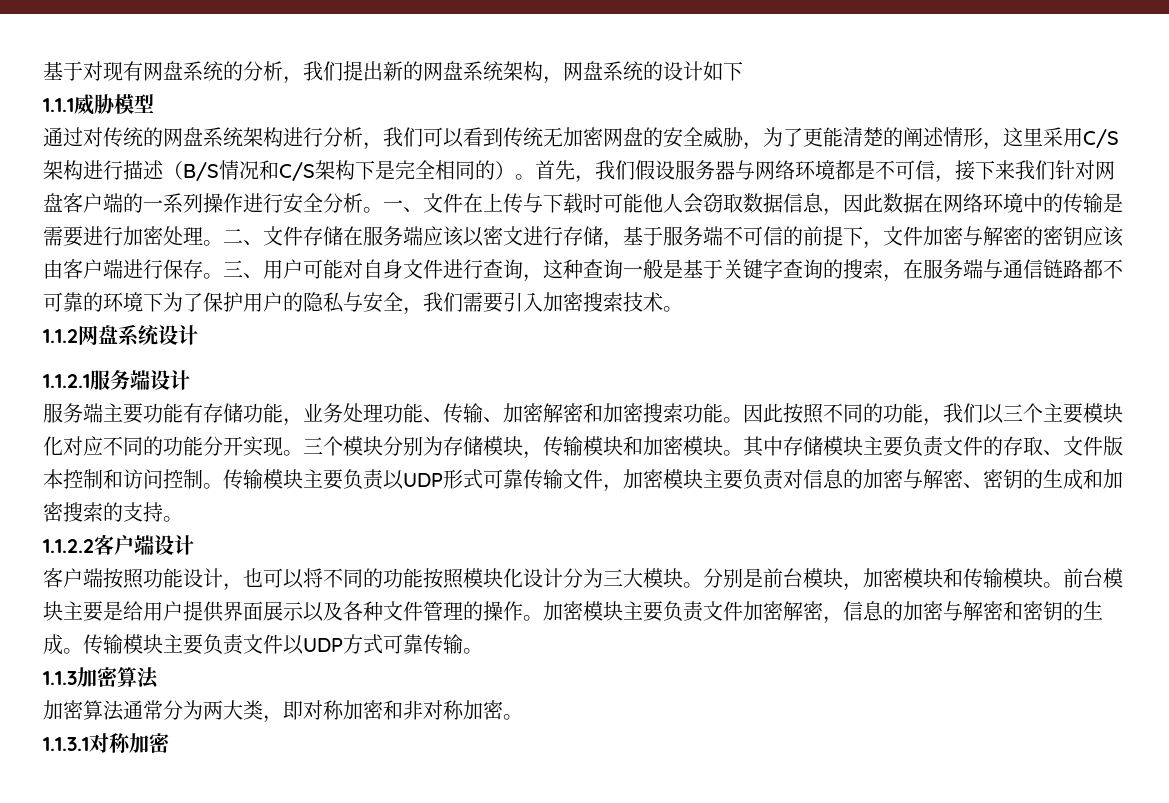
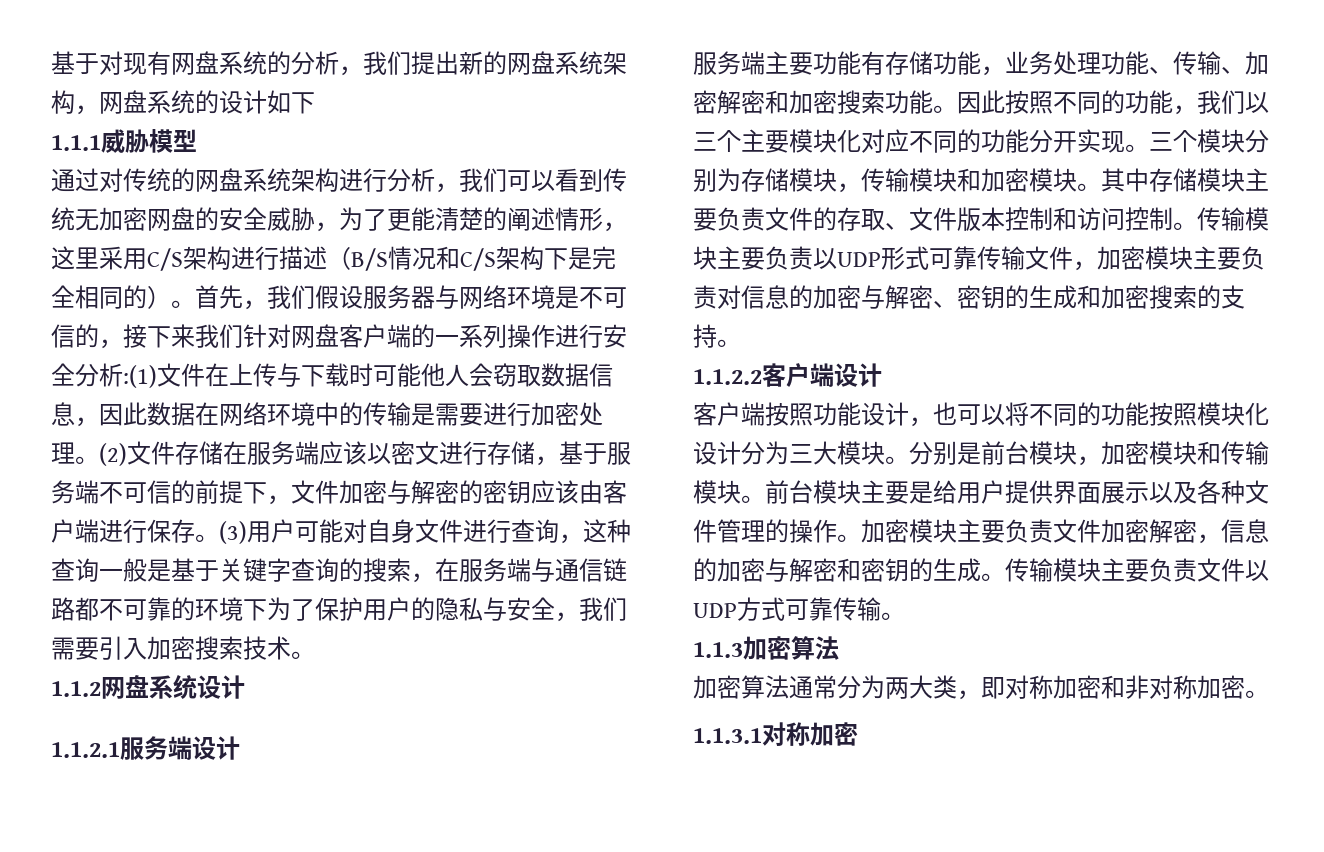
[835,160,855,180] 都 -> (555, 297) none
(935, 170) none -> [75,324,99,348] 的
[363,200,423,213] 。一、 -> [123,365,157,388] :(1)
[223,228,263,245] 二、 -> [99,443,127,466] (2)
[223,260,263,278] 三、 -> [219,521,247,544] (3)

